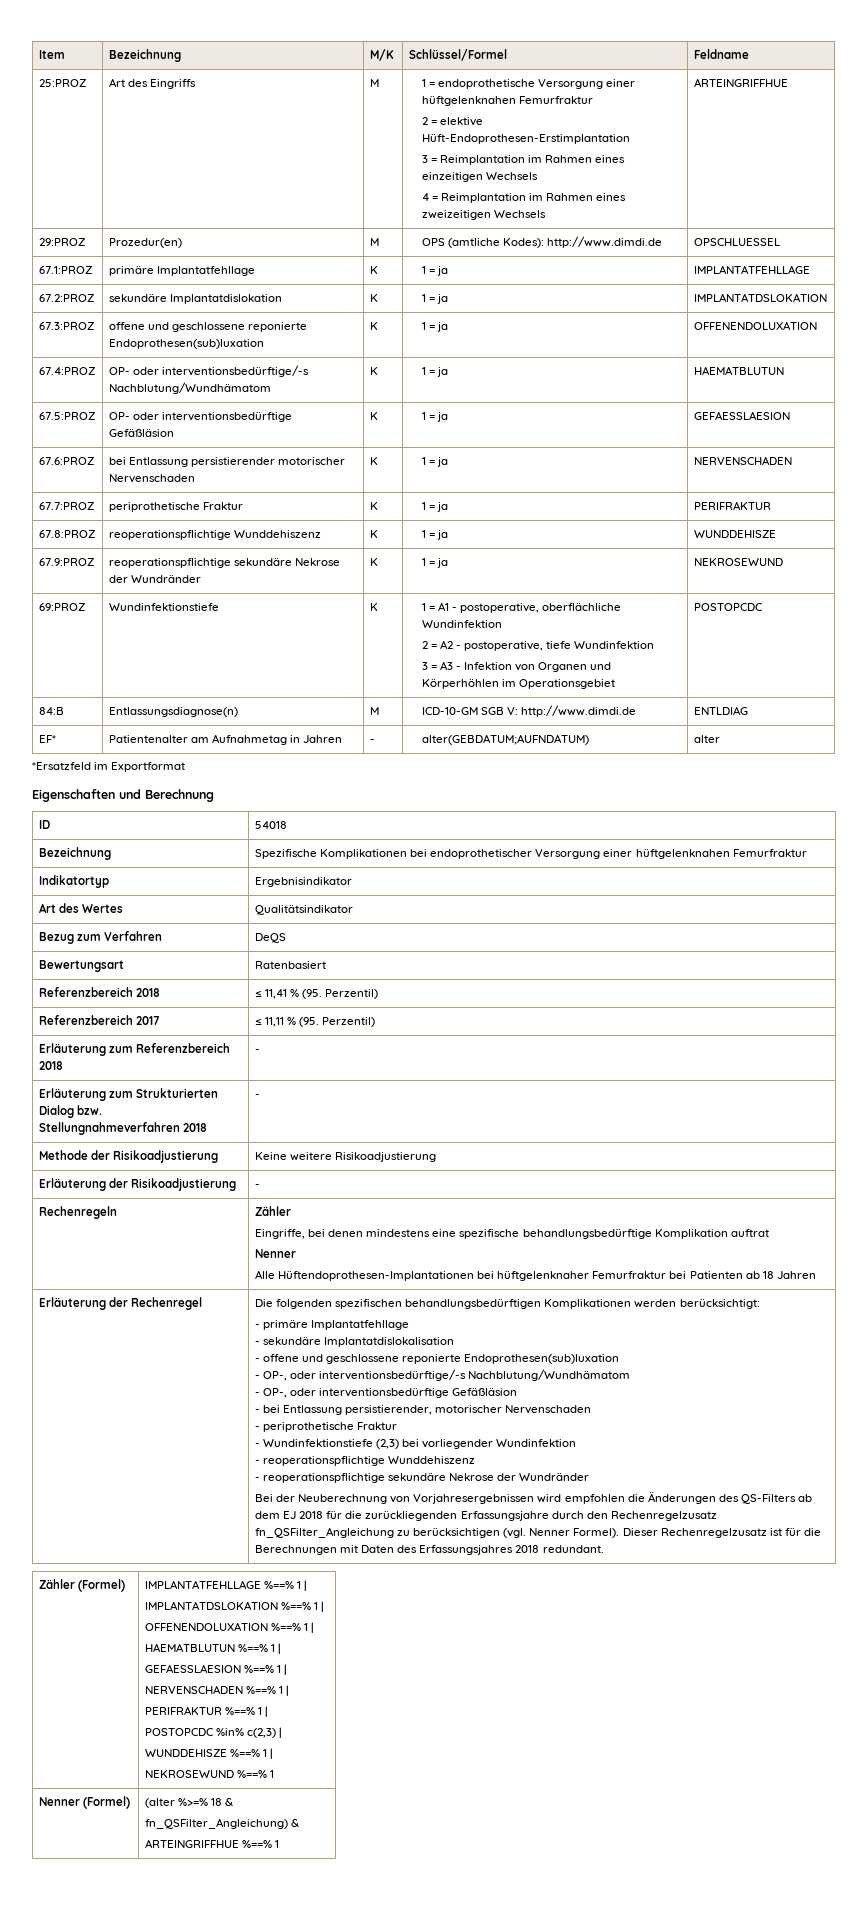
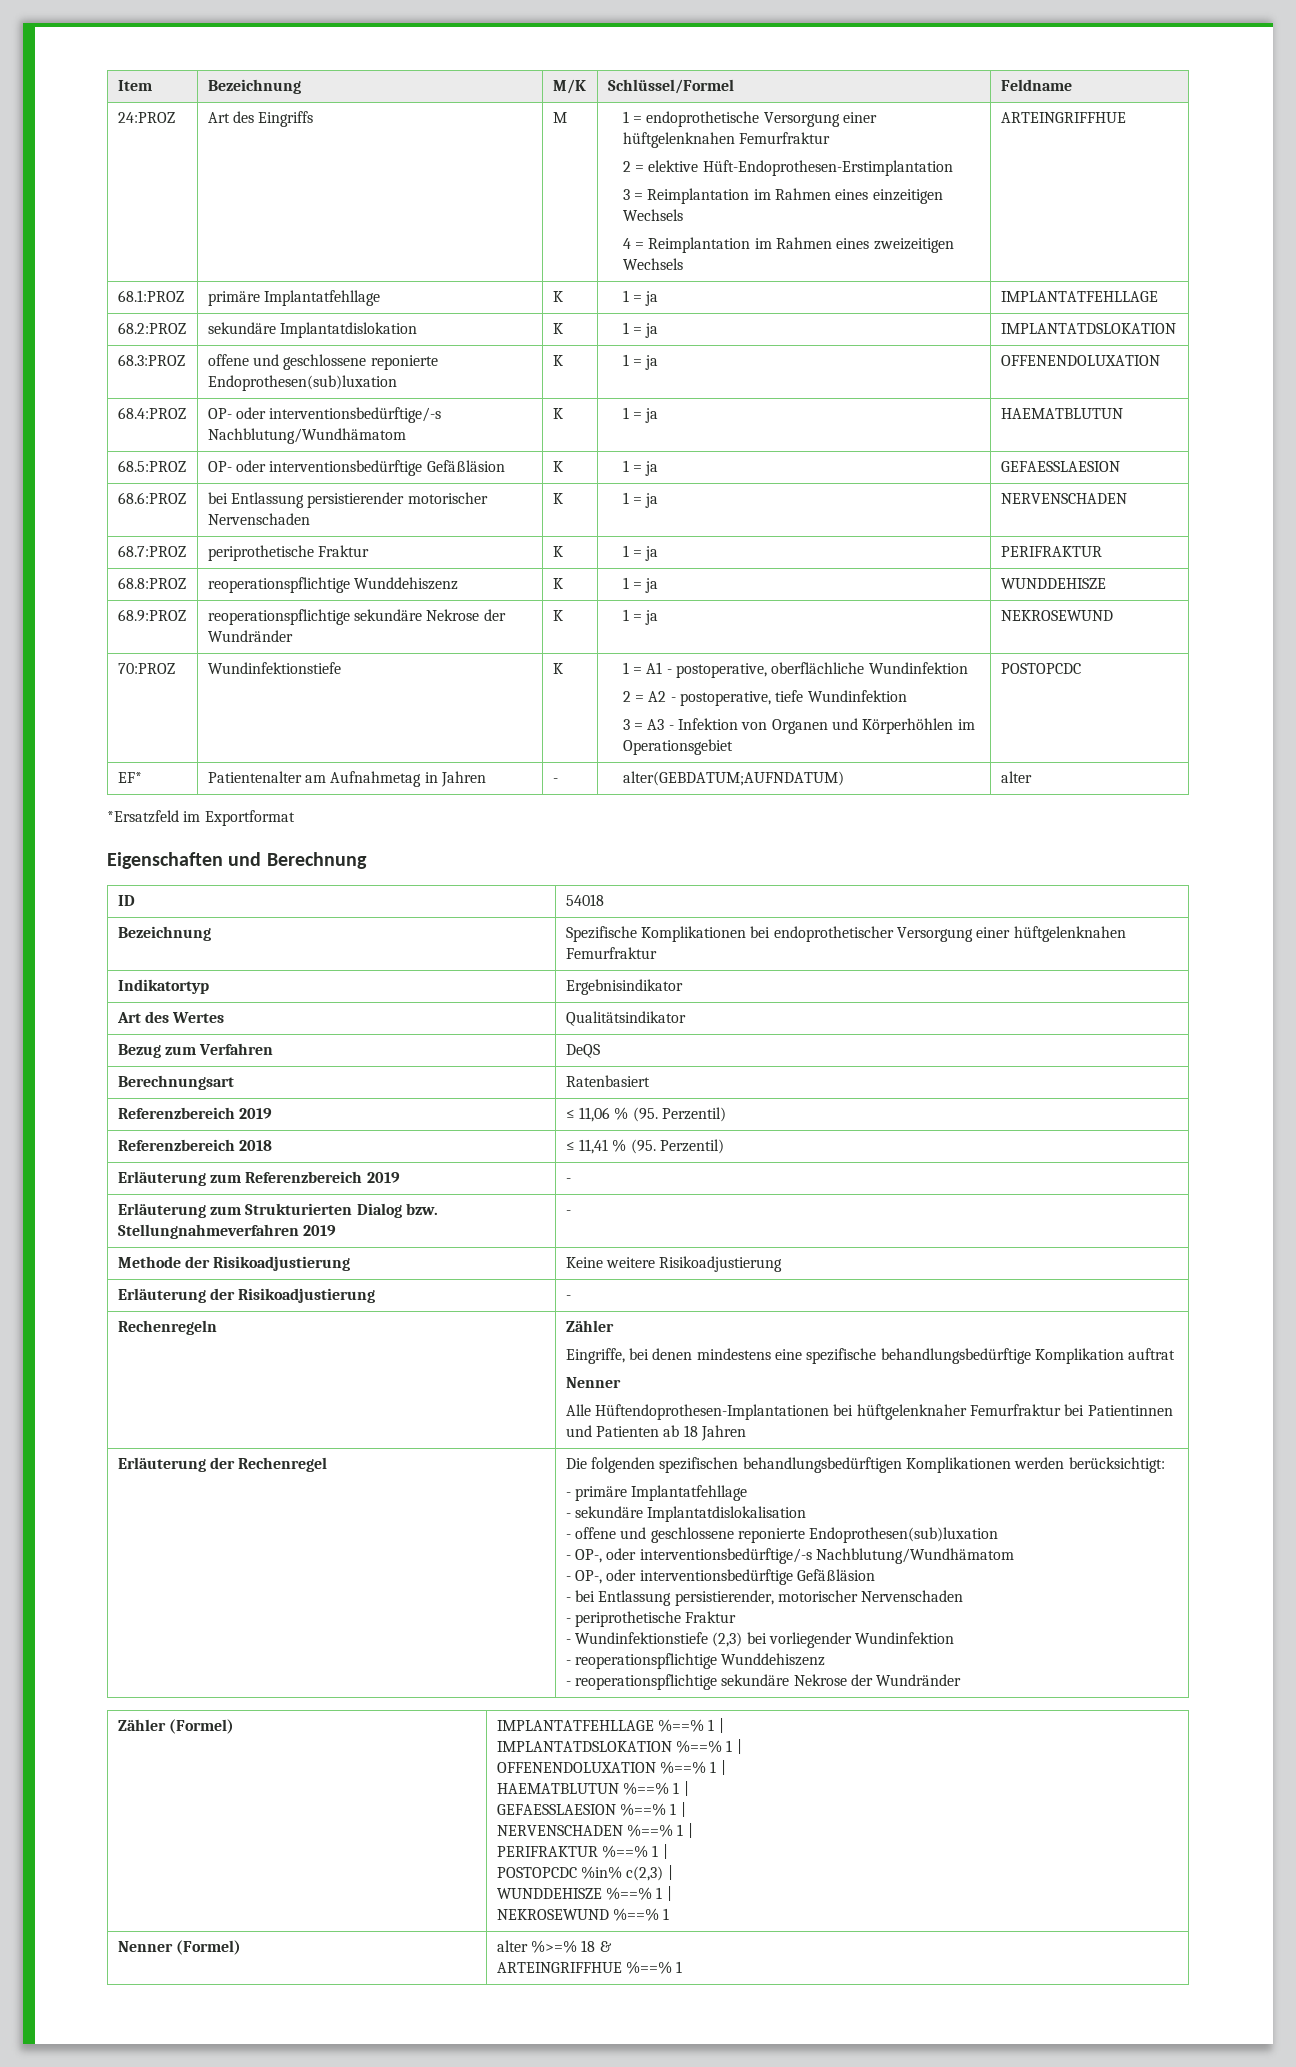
[38,79,86,87] 25:PROZ -> [117,112,175,123] 24:PROZ
[38,238,85,246] [108,238,182,248] [369,238,379,246] [421,236,662,248] [693,238,780,246] [38,266,92,274] 29:PROZ | Prozedur(en) | M | OPS (amtliche Kodes): http://www.dimdi.de | OPSCHLUESSEL // 67.1:PROZ -> [117,290,184,302] 68.1:PROZ
[38,294,94,302] 67.2:PROZ -> [117,322,186,334] 68.2:PROZ
[38,322,94,330] 67.3:PROZ -> [117,354,185,366] 68.3:PROZ
[38,367,95,375] 67.4:PROZ -> [117,407,186,419] 68.4:PROZ
[38,412,95,420] 67.5:PROZ -> [117,460,186,472] 68.5:PROZ
[38,457,94,465] 67.6:PROZ -> [117,492,186,504] 68.6:PROZ
[38,502,94,510] 67.7:PROZ -> [117,545,186,557] 68.7:PROZ
[38,530,95,538] 67.8:PROZ -> [117,577,186,589] 68.8:PROZ
[38,558,94,566] 67.9:PROZ -> [117,609,186,622] 68.9:PROZ
[38,603,85,611] 69:PROZ -> [117,663,175,674] 70:PROZ
[38,707,64,715] [108,707,238,717] [369,707,379,715] [421,705,636,717] [693,706,748,715] // 84:B | Entlassungsdiagnose(n) | M | ICD-10-GM SGB V: http://www.dimdi.de | ENTLDIAG -> (1081, 668) none
[38,960,124,972] Bewertungsart -> [117,1075,234,1090] Berechnungsart
(326, 965) none -> [117,1107,272,1119] [565,1107,726,1122] // Referenzbereich 2019 | ≤ 11,06 % (95. Perzentil)
[38,1015,161,1025] [254,1017,376,1027] // Referenzbereich 2017 | ≤ 11,11 % (95. Perzentil) -> (724, 1146) none
[38,1061,63,1070] 2018 -> [366,1172,400,1183] 2019
[183,1123,208,1132] 2018 -> [302,1225,336,1236] 2019
(687, 1275) none -> [1087,1405,1173,1416] [565,1425,592,1437] Patientinnen und
[254,1491,813,1504] [254,1511,717,1521] [254,1527,821,1538] [254,1545,604,1555] // Bei der Neuberechnung von Vorjahresergebnissen wird empfohlen die Änderungen des QS-Filters ab dem EJ 2018 für die zurückliegenden Erfassungsjahre durch den Rechenregelzusatz fn_QSFilter_Angleichung zu berücksichtigen (vgl. Nenner Formel). Dieser Rechenregelzusatz ist für die Berechnungen mit Daten des Erfassungsjahres 2018 redundant. -> (962, 1680) none
[144,1798,175,1808] (alter -> [496,1940,528,1952] alter
[144,1818,300,1829] // fn_QSFilter_Angleichung) & -> (612, 1946) none

